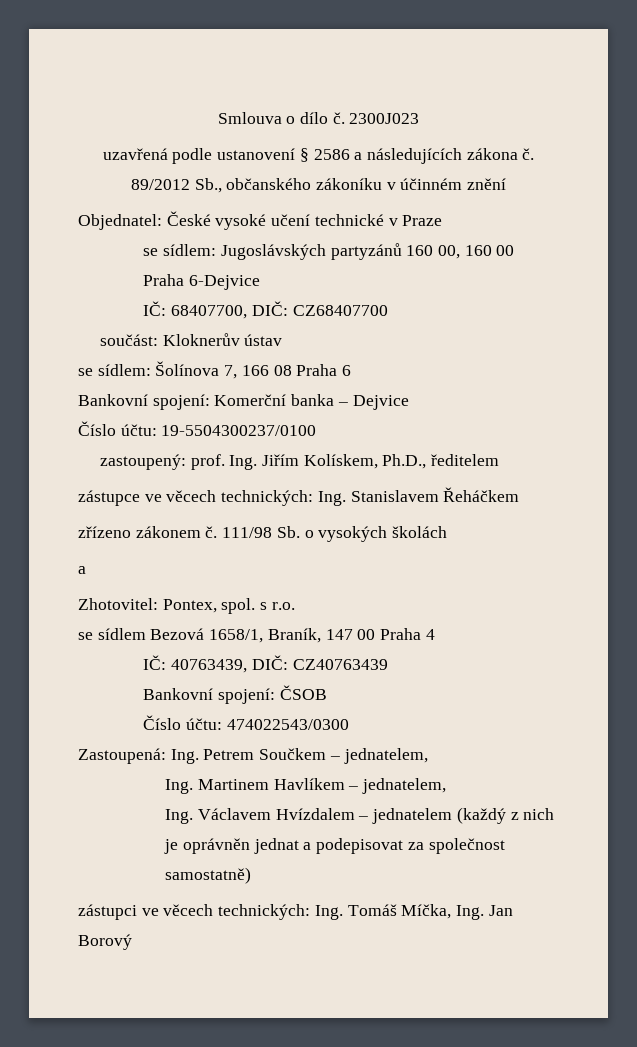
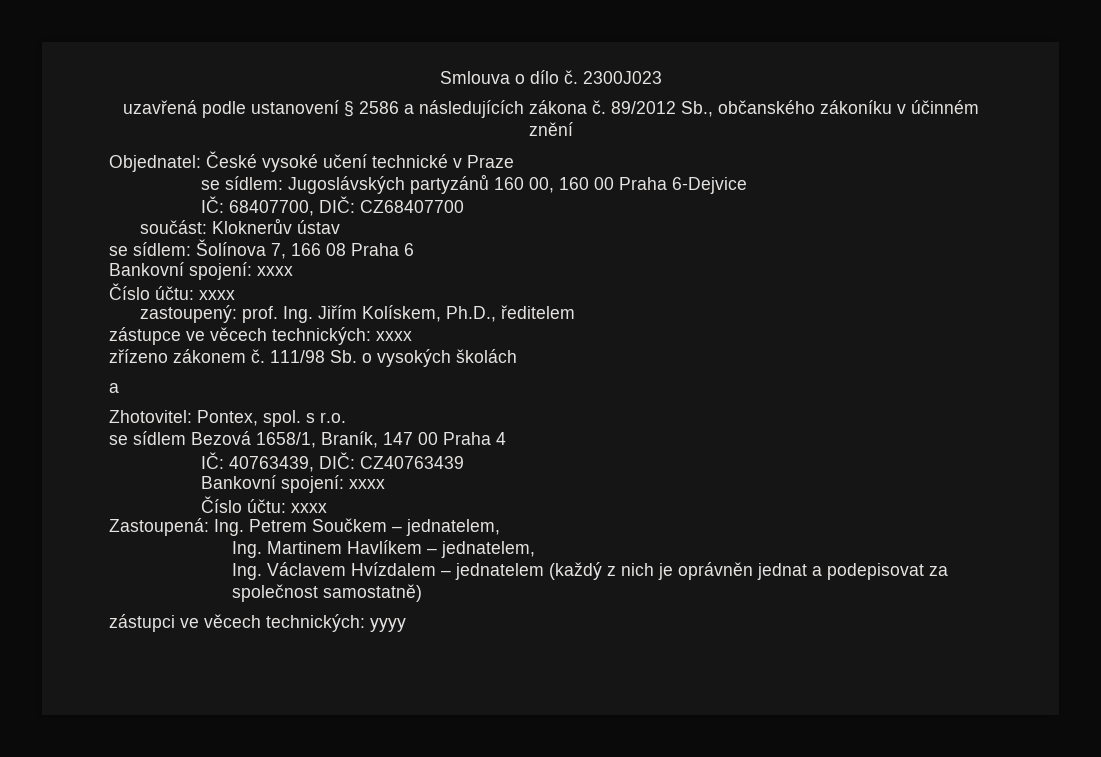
[214,394,409,410] [78,421,317,436] Komerční banka – Dejvice // Číslo účtu: 19-5504300237/0100 -> [257,266,293,276] [109,283,235,300] xxxx // Číslo účtu: xxxx
[317,487,520,506] Ing. Stanislavem Řeháčkem -> [376,331,412,341] xxxx
[279,685,327,700] [143,715,349,730] ČSOB // Číslo účtu: 474022543/0300 -> [349,479,386,489] [201,496,328,513] xxxx // Číslo účtu: xxxx
[314,904,513,920] [78,934,132,950] Ing. Tomáš Míčka, Ing. Jan Borový -> [370,618,406,632] yyyy

